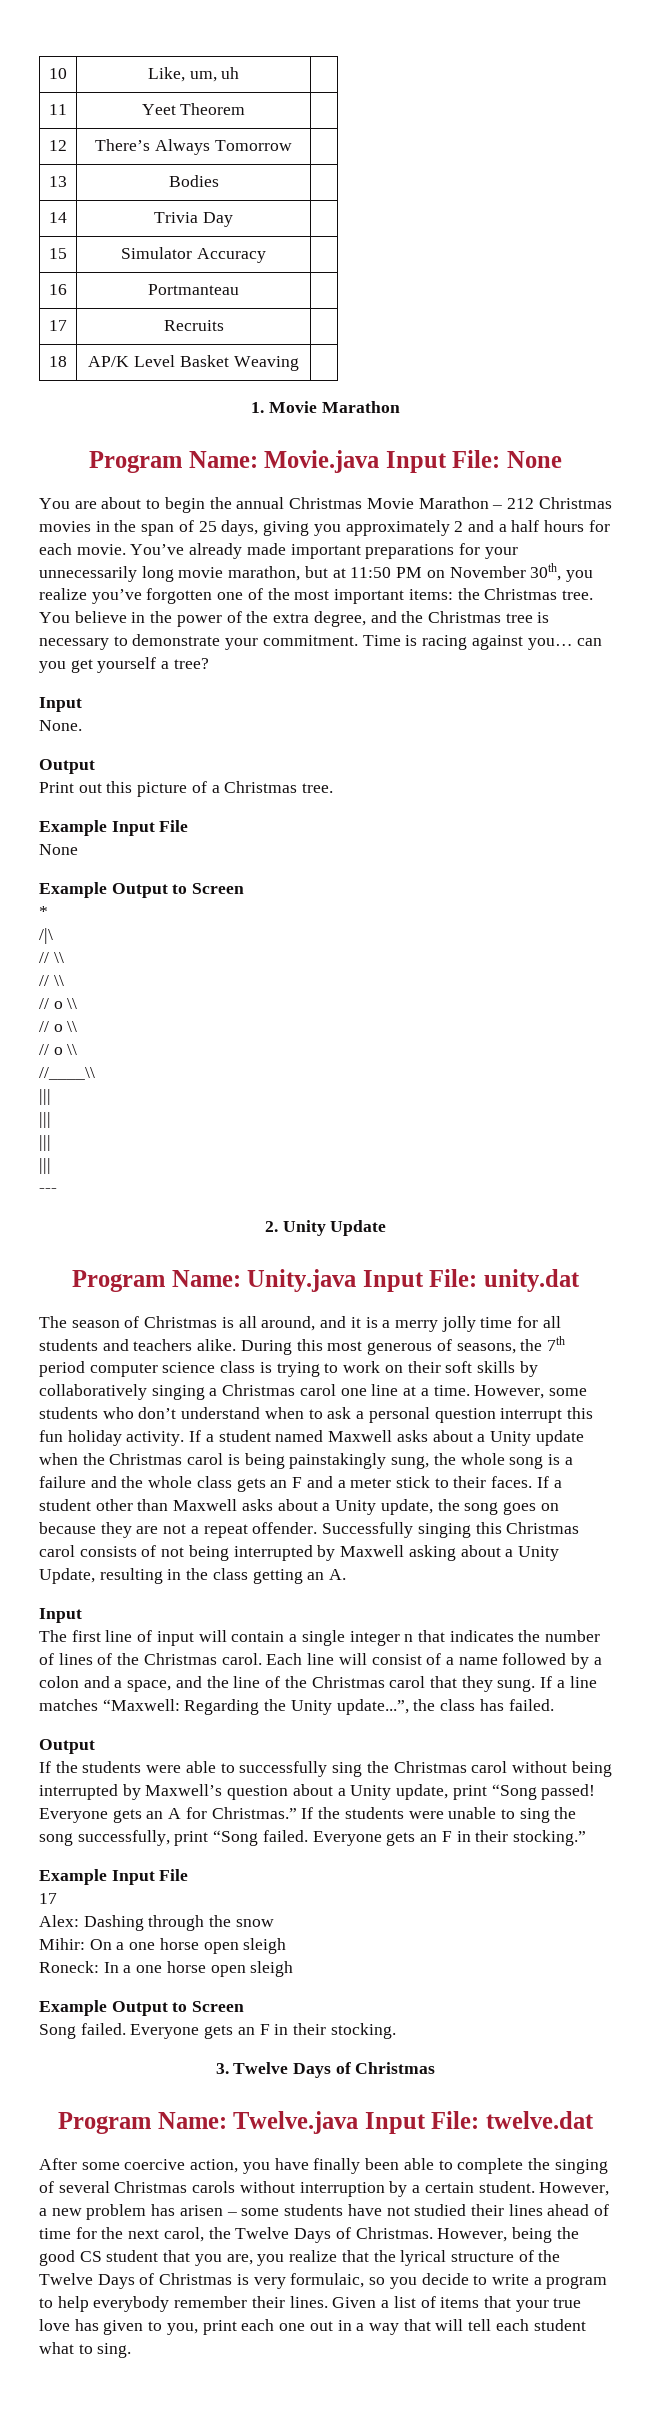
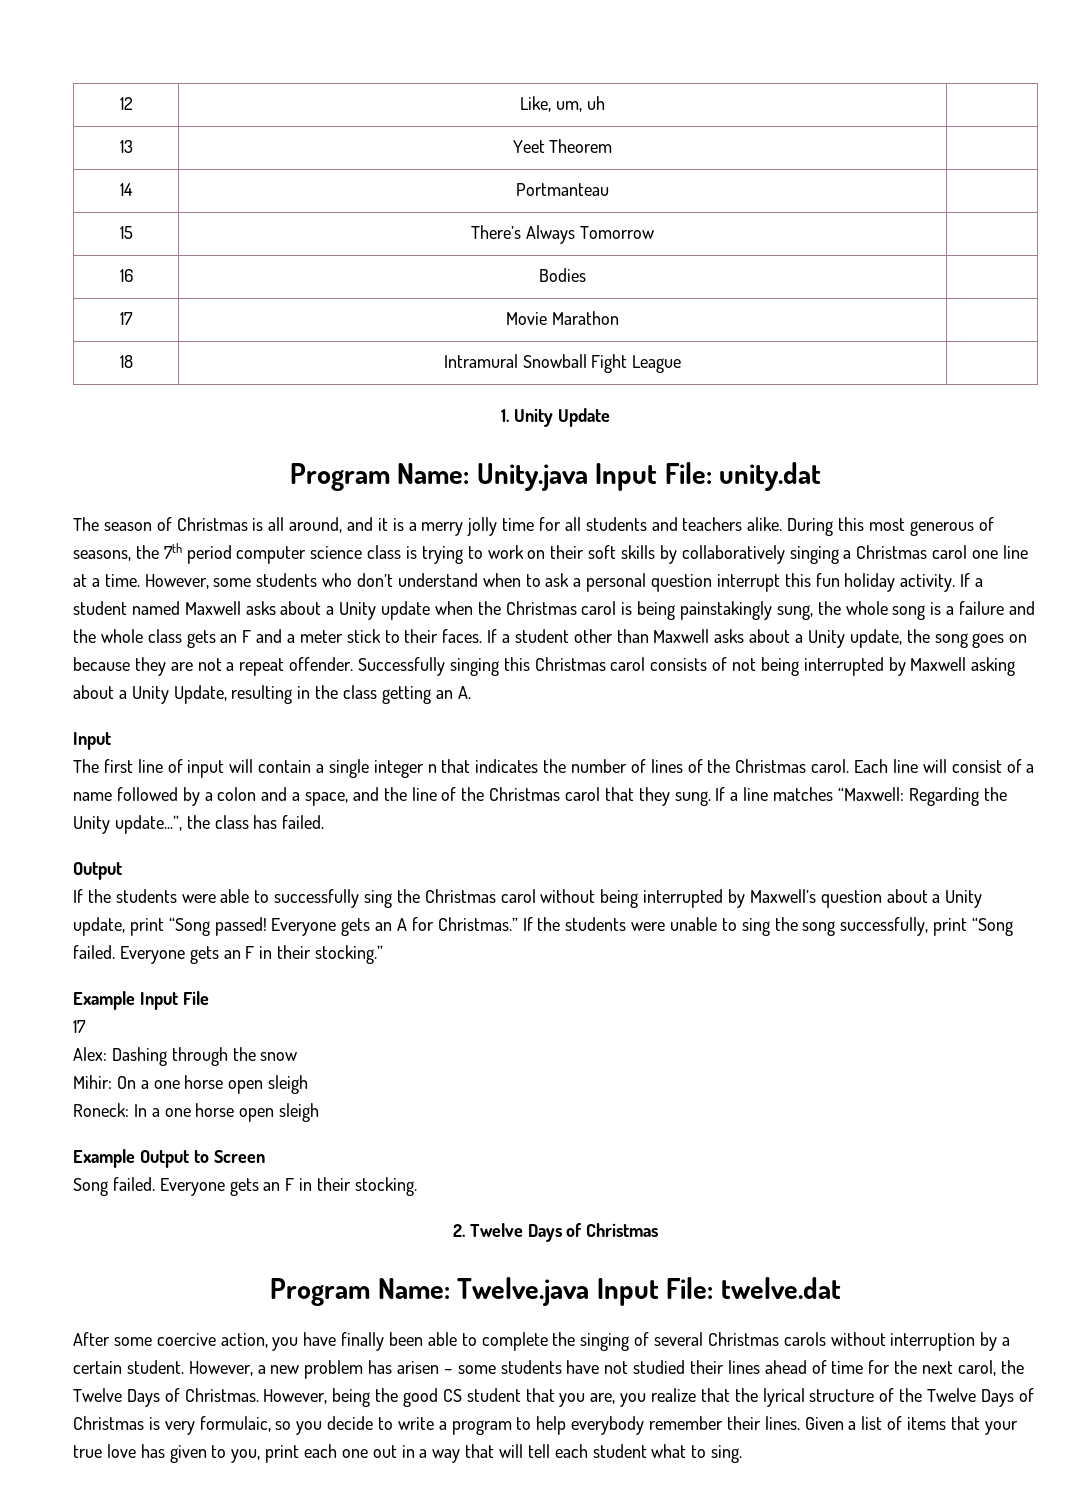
[49,68,67,79] 10 -> [119,97,133,110] 12
[49,104,67,115] 11 -> [119,140,133,153] 13
[49,140,67,151] 12 -> [120,183,133,196] [516,183,609,196] [119,226,133,239] 14 | Portmanteau | // 15
[49,176,67,187] 13 -> [119,269,133,282] 16
[49,212,67,223] [154,212,233,227] [49,248,67,259] [121,247,266,263] [49,284,67,295] [148,284,239,295] // 14 | Trivia Day | // 15 | Simulator Accuracy | // 16 | Portmanteau | -> (586, 275) none
[163,320,224,331] Recruits -> [506,311,619,325] Movie Marathon
[88,355,299,371] [251,401,400,413] [88,450,563,473] [39,497,612,513] [39,520,610,536] [39,543,518,559] [39,563,593,582] [39,588,593,604] [39,611,550,627] [39,634,603,650] [39,657,209,673] [39,697,82,712] [39,720,82,731] [39,759,95,774] [39,781,334,797] [39,820,189,836] [39,844,78,855] [39,882,245,898] [39,906,48,917] [39,928,53,944] [39,952,64,963] [39,975,64,986] [39,998,78,1009] [39,1021,78,1032] [39,1044,78,1055] [39,1067,95,1080] [39,1089,51,1105] [39,1112,51,1128] [39,1135,51,1151] [39,1158,51,1174] [39,1188,57,1193] [264,1221,278,1232] AP/K Level Basket Weaving | // 1. Movie Marathon // Program Name: Movie.java Input File: None // You are about to begin the annual Christmas Movie Marathon – 212 Christmas movies in the span of 25 days, giving you approximately 2 and a half hours for each movie. You’ve already made important preparations for your unnecessarily long movie marathon, but at 11:50 PM on November 30th, you realize you’ve forgotten one of the most important items: the Christmas tree. You believe in the power of the extra degree, and the Christmas tree is necessary to demonstrate your commitment. Time is racing against you… can you get yourself a tree? // Input // None. // Output // Print out this picture of a Christmas tree. // Example Input File // None // Example Output to Screen // * // /|\ // // \\ // // \\ // // o \\ // // o \\ // // o \\ // //____\\ // ||| // ||| // ||| // ||| // --- // 2. -> [443,354,682,373] [501,409,510,422] Intramural Snowball Fight League | // 1.
[215,2063,229,2074] 3. -> [452,1224,465,1237] 2.

